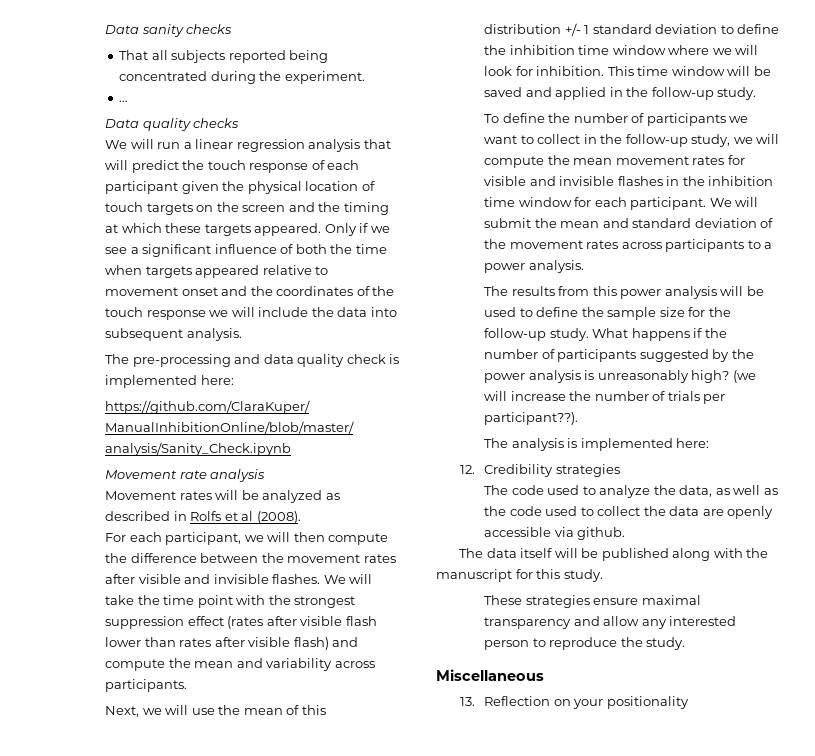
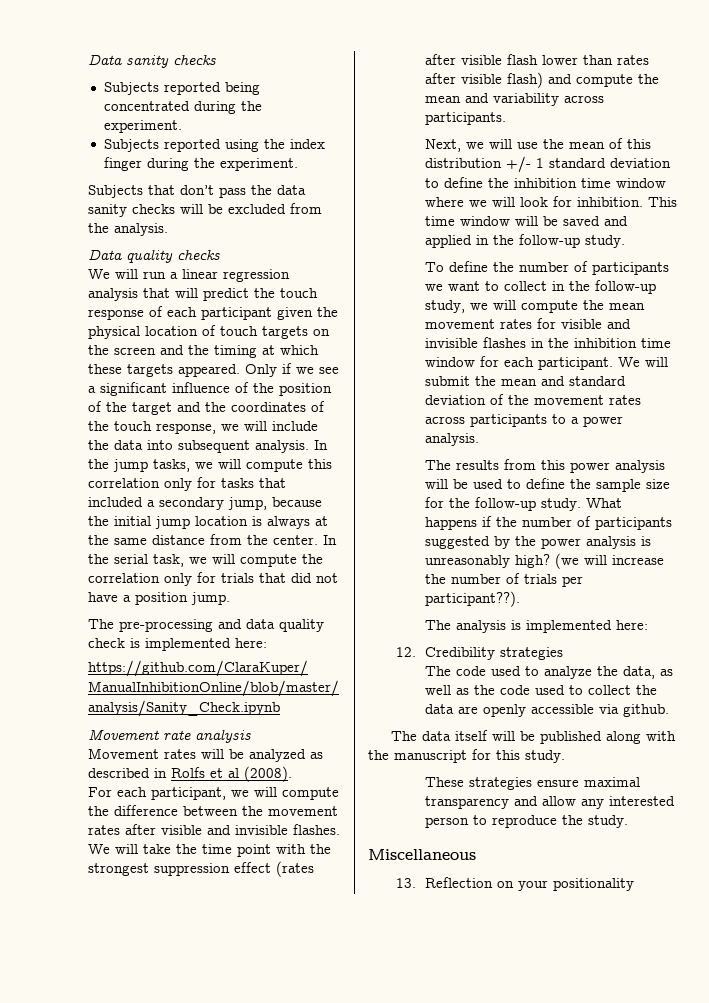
[119,50,226,63] That all subjects -> [104,82,160,95] Subjects
[119,100,128,102] … -> [104,139,326,152] [104,157,299,171] [87,185,306,198] [87,203,322,217] [87,223,168,236] Subjects reported using the index finger during the experiment. // Subjects that don’t pass the data sanity checks will be excluded from the analysis.
[295,244,387,254] [105,265,329,278] [105,287,218,296] both the time when targets appeared relative to movement onset -> [252,383,332,396] [87,401,172,415] the position of the target
[146,310,206,320] response -> [155,423,216,434] response,
(242, 334) none -> [313,440,328,450] [87,459,332,472] [87,477,286,491] [87,497,322,510] [87,516,328,529] [87,534,337,545] [87,554,323,567] [87,572,338,586] [87,592,230,605] In the jump tasks, we will compute this correlation only for tasks that included a secondary jump, because the initial jump location is always at the same distance from the center. In the serial task, we will compute the correlation only for trials that did not have a position jump.
[293,532,325,542] then -> (277, 792) none

